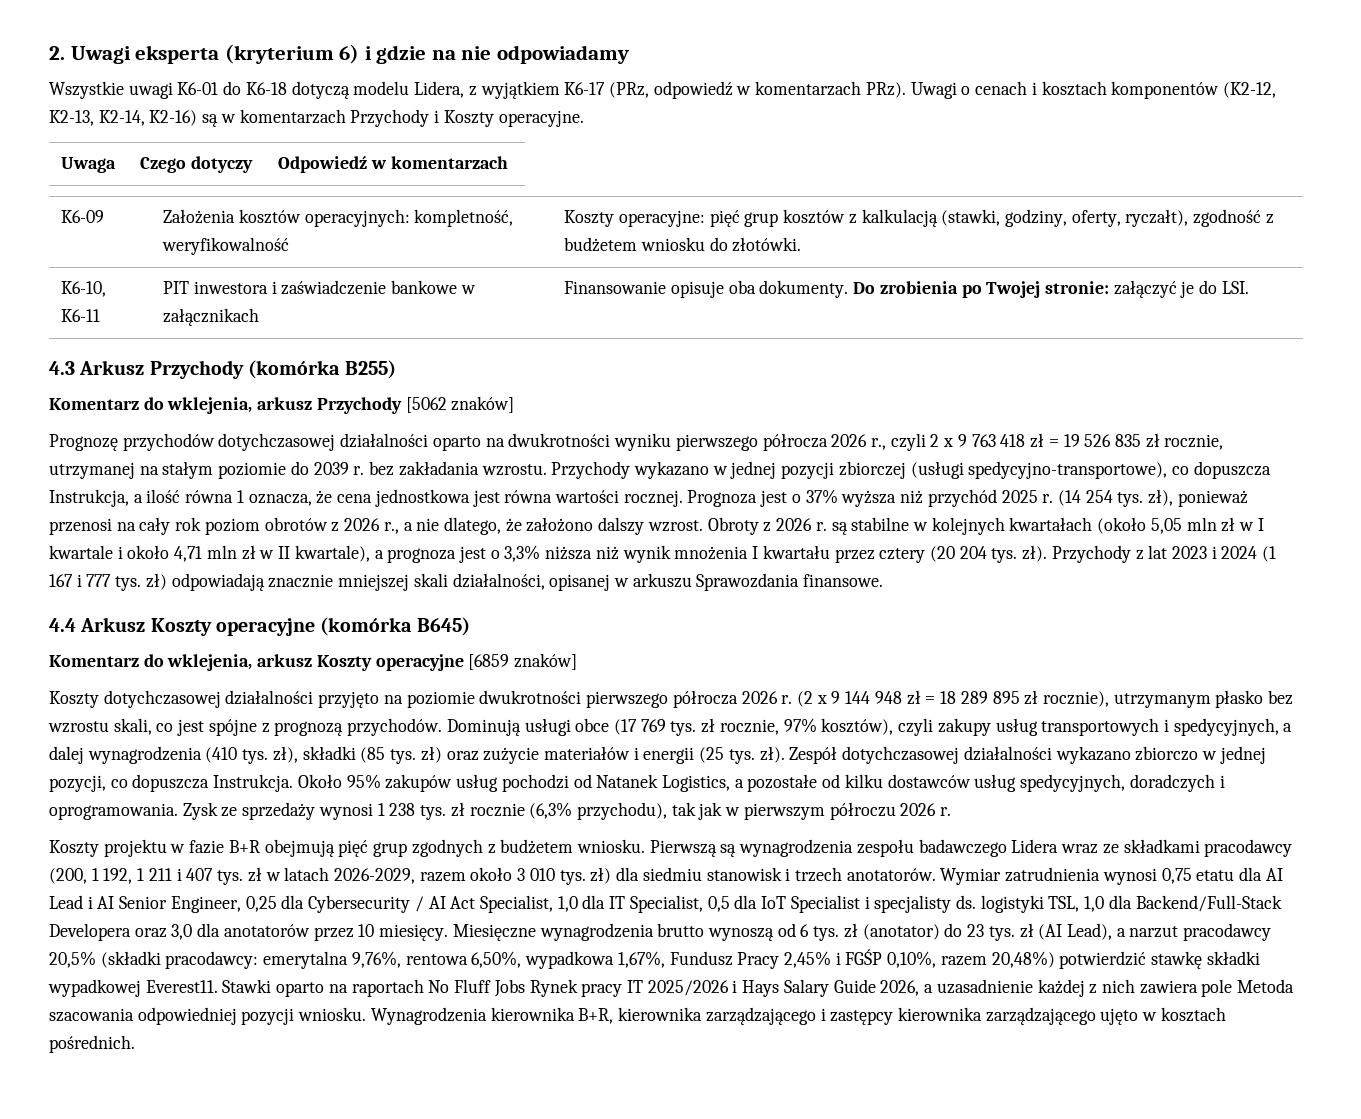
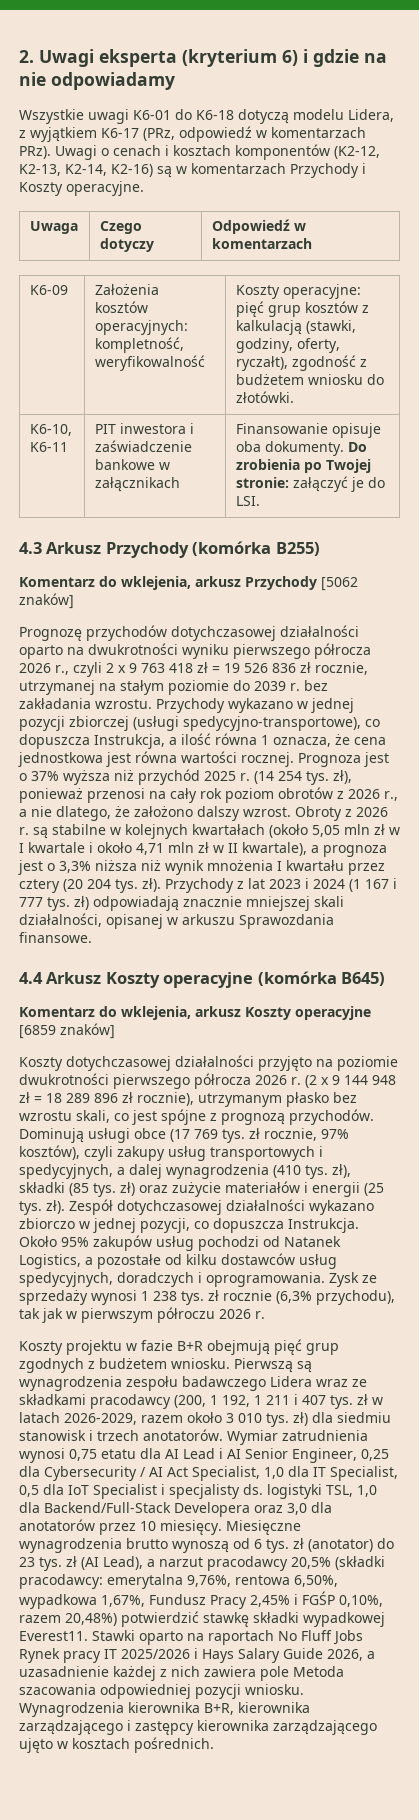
[1114,434,1141,447] 835 -> [272,663,296,673] 836
[992,691,1020,704] 895 -> [94,1093,118,1103] 896

